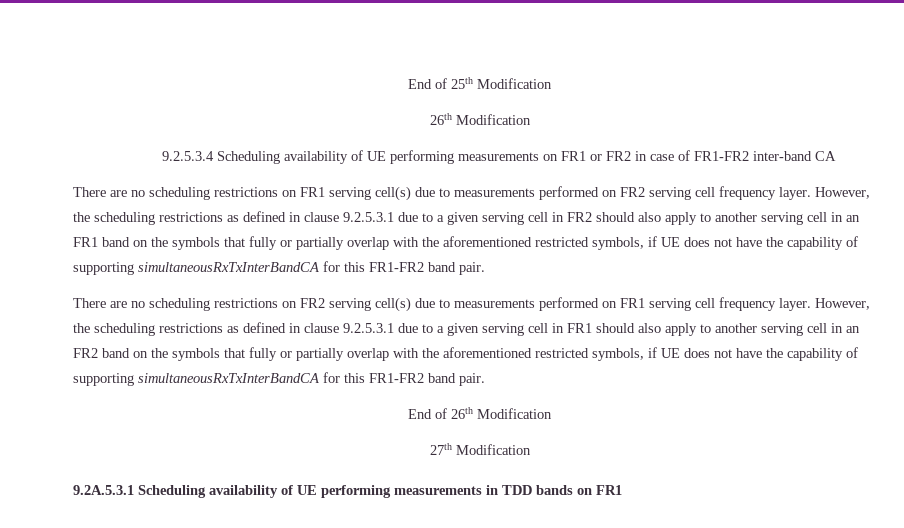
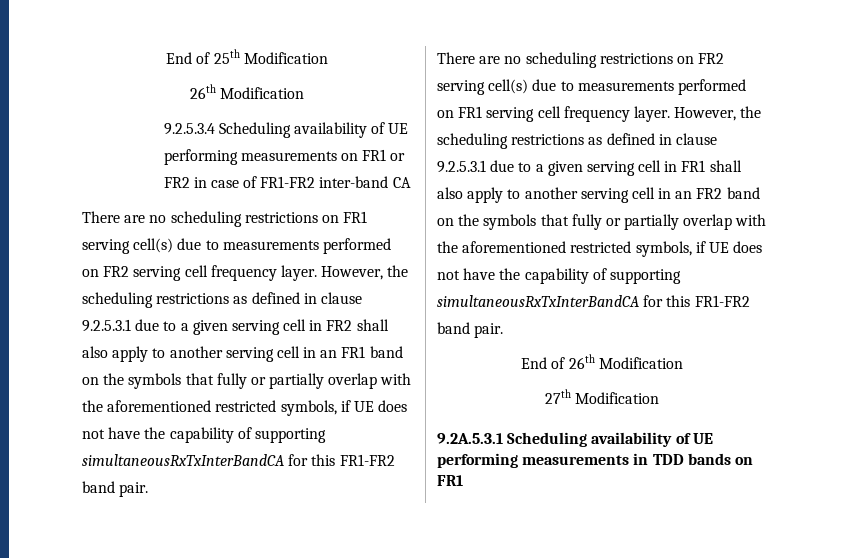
[596,212,635,222] should -> [356,319,389,331] shall
[596,323,635,333] should -> [709,160,742,172] shall

